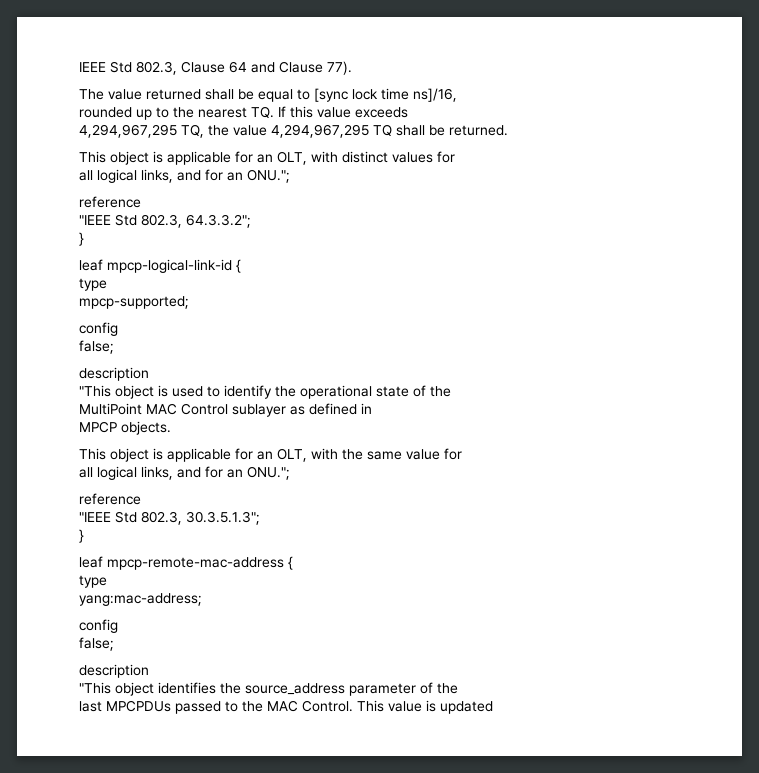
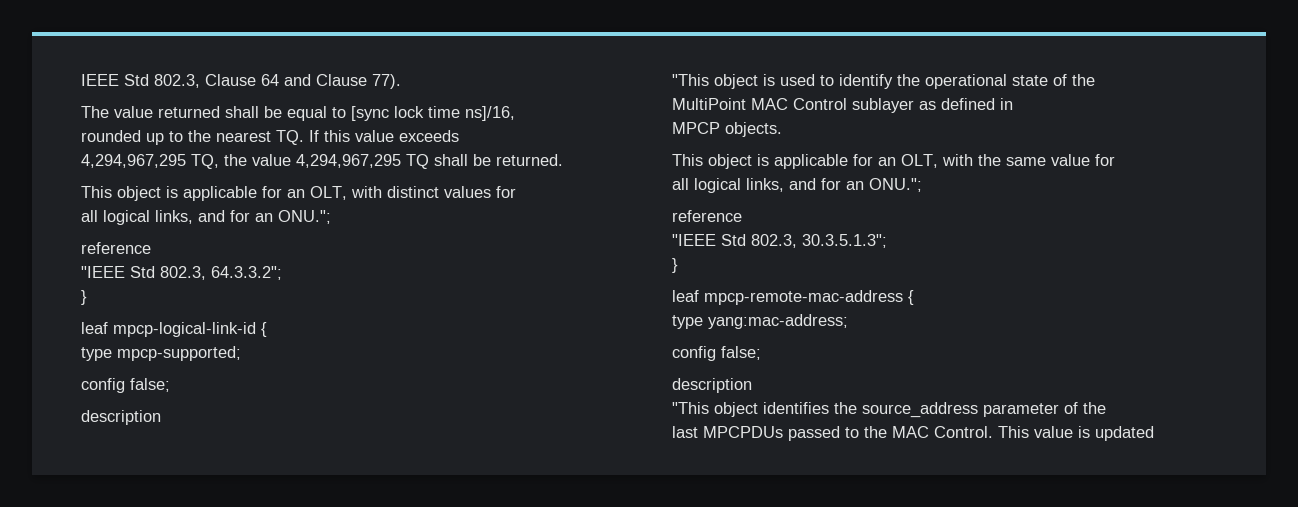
(107, 284) // -> (112, 354) none
(118, 329) // -> (125, 385) none
(107, 581) // -> (703, 322) none
(118, 626) // -> (716, 353) none

